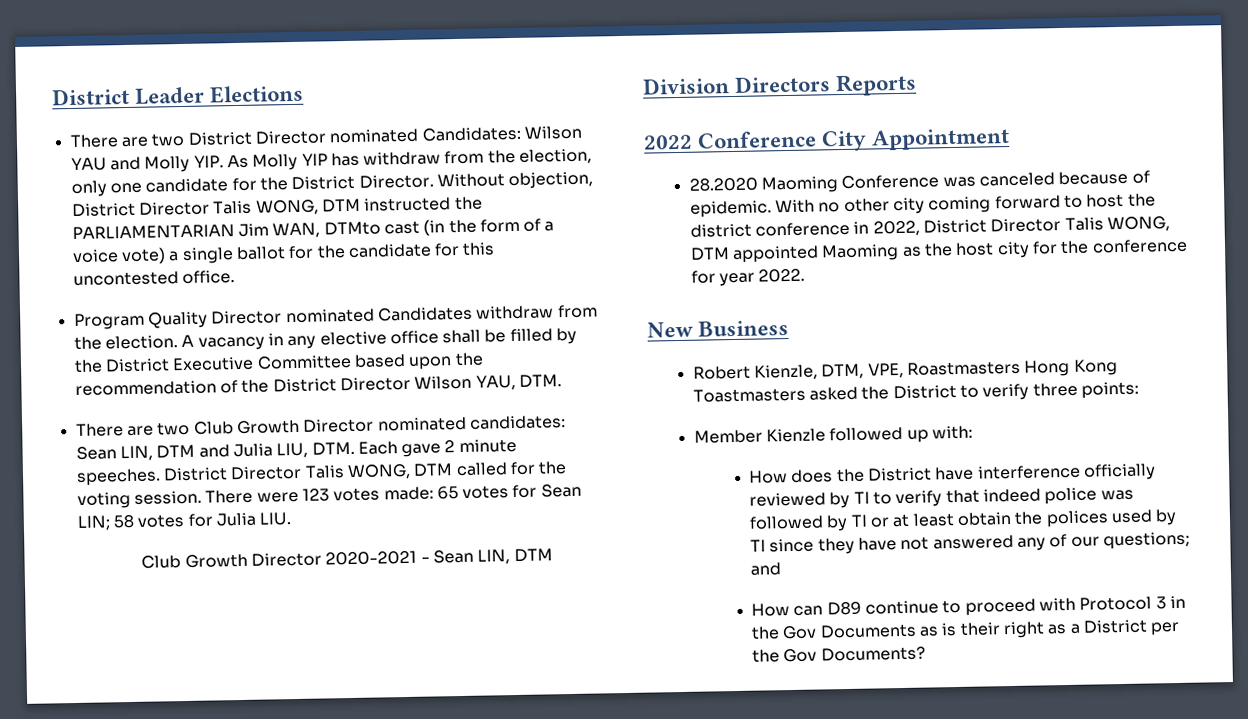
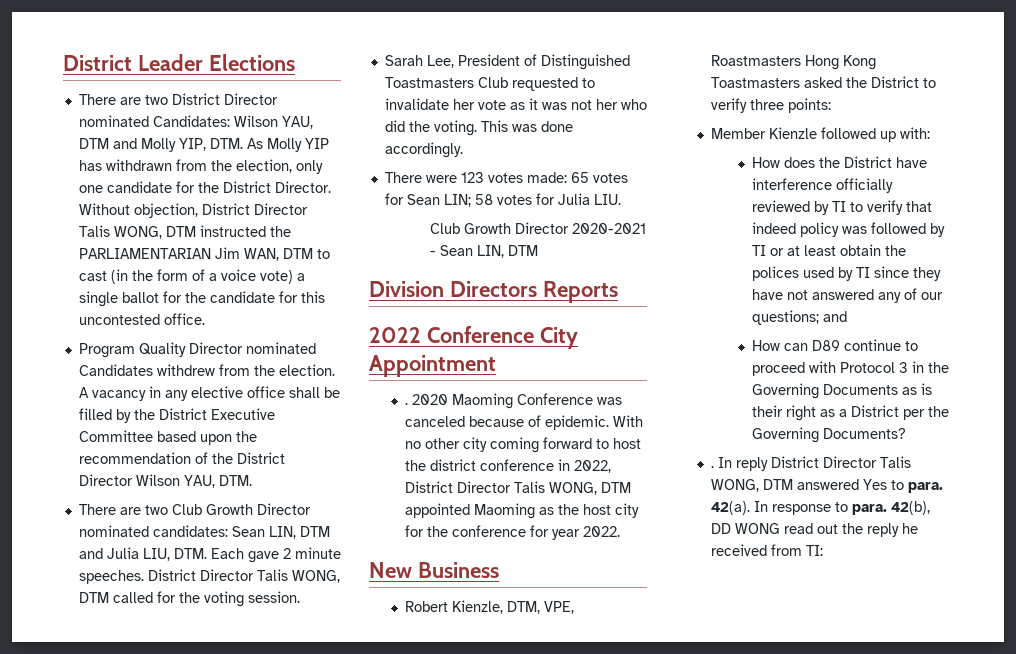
[70,155,224,173] YAU and Molly YIP. -> [281,116,313,129] [78,138,243,152] YAU, DTM and Molly YIP, DTM.
[363,151,442,166] withdraw -> [105,159,172,171] withdrawn
[323,221,381,236] DTMto -> [282,248,330,259] DTM to
[476,305,555,320] withdraw -> [156,364,215,376] withdrew
(202, 497) none -> [384,54,630,70] [384,77,595,91] [384,98,647,110] [384,120,573,136] [384,142,463,158] // Sarah Lee, President of Distinguished Toastmasters Club requested to invalidate her vote as it was not her who did the voting. This was done accordingly. //
[688,177,758,192] 28.2020 -> [405,394,449,405] . 2020
[1044,487,1098,505] police -> [799,222,839,237] policy
[782,625,818,640] Gov -> [751,383,819,399] Governing
[783,648,818,663] Gov -> [751,427,819,443] Governing
(926, 654) none -> [711,456,912,471] [711,479,944,493] [711,501,931,515] [711,523,919,537] [711,544,824,556] // . In reply District Director Talis WONG, DTM answered Yes to para. 42(a). In response to para. 42(b), DD WONG read out the reply he received from TI:

